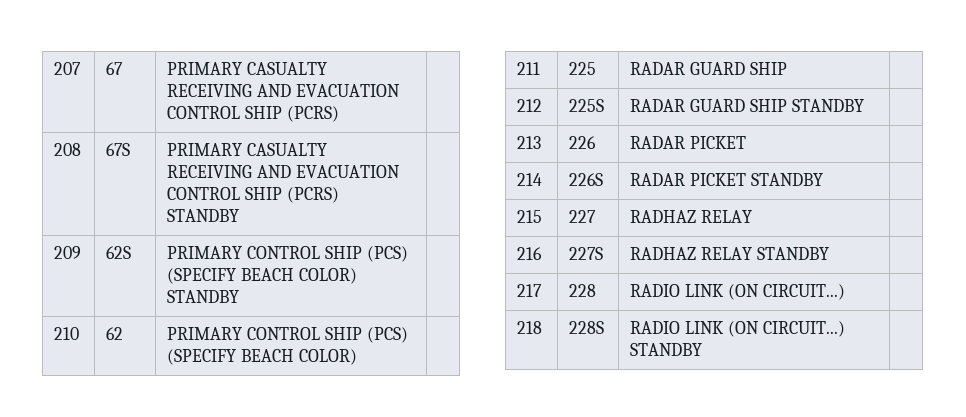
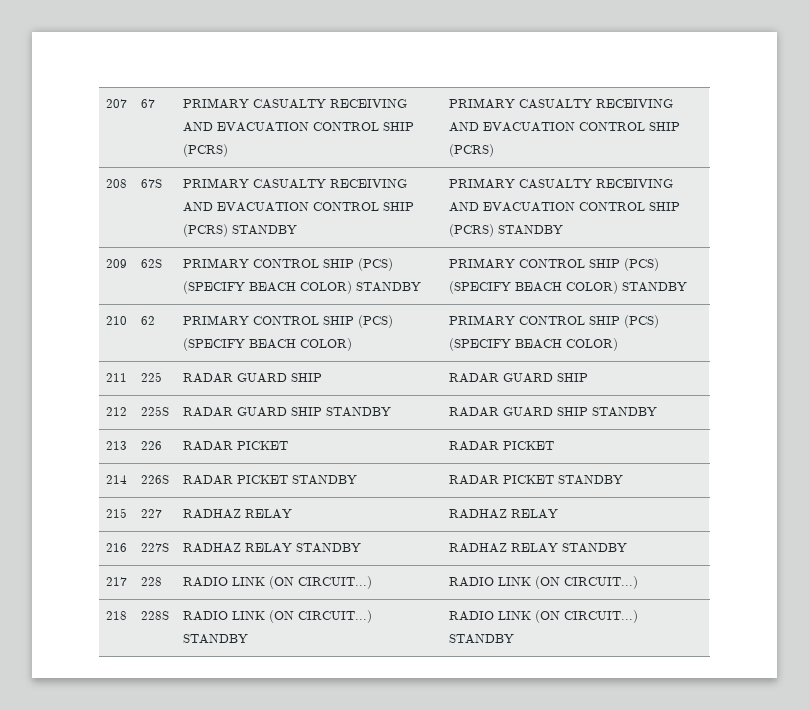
(339, 114) none -> [448,98,673,109] [448,122,680,132] [448,144,494,157] PRIMARY CASUALTY RECEIVING AND EVACUATION CONTROL SHIP (PCRS)
(240, 215) none -> [448,178,673,189] [448,202,680,212] [448,224,563,237] PRIMARY CASUALTY RECEIVING AND EVACUATION CONTROL SHIP (PCRS) STANDBY
(240, 296) none -> [448,258,659,271] [448,281,687,294] PRIMARY CONTROL SHIP (PCS) (SPECIFY BEACH COLOR) STANDBY
(357, 357) none -> [448,315,659,328] [448,338,618,351] PRIMARY CONTROL SHIP (PCS) (SPECIFY BEACH COLOR)
(787, 68) none -> [448,373,588,383] RADAR GUARD SHIP
(864, 105) none -> [448,407,657,417] RADAR GUARD SHIP STANDBY
(747, 142) none -> [448,441,554,451] RADAR PICKET
(823, 179) none -> [448,475,623,485] RADAR PICKET STANDBY
(753, 216) none -> [448,509,558,519] RADHAZ RELAY
(829, 253) none -> [448,543,627,553] RADHAZ RELAY STANDBY
(845, 292) none -> [448,576,638,589] RADIO LINK (ON CIRCUIT...)
(703, 349) none -> [448,610,638,623] [448,634,514,644] RADIO LINK (ON CIRCUIT...) STANDBY

